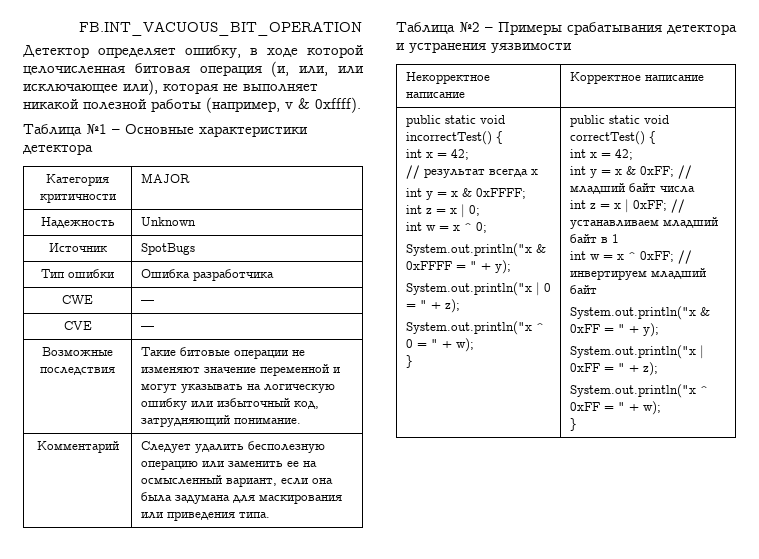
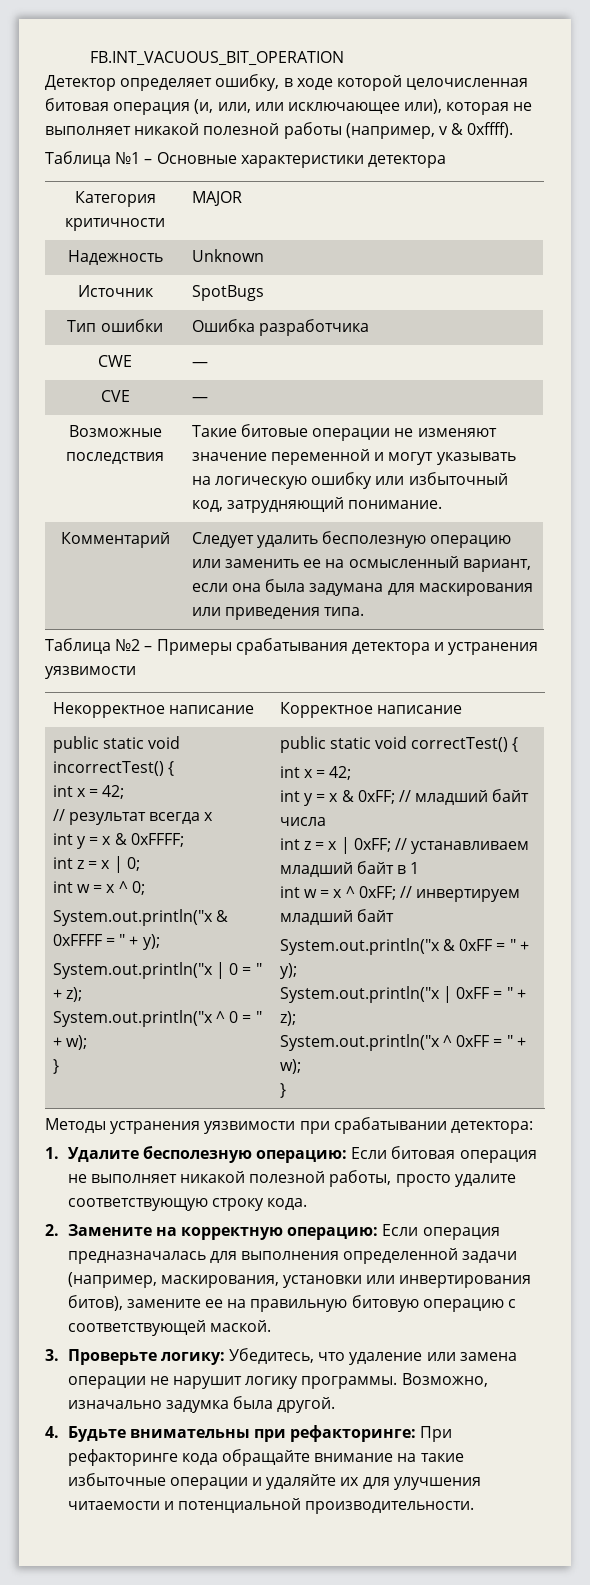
(577, 424) none -> [45,1117,533,1134] [45,1146,537,1163] [67,1170,516,1187] [67,1198,307,1211] [45,1224,500,1240] [67,1248,518,1264] [67,1272,532,1288] [67,1295,516,1312] [67,1320,271,1336] [45,1348,517,1365] [67,1373,488,1389] [67,1396,336,1413] [45,1425,453,1442] [67,1449,464,1466] [67,1473,481,1490] [67,1498,475,1514] // Методы устранения уязвимости при срабатывании детектора: // 1. Удалите бесполезную операцию: Если битовая операция не выполняет никакой полезной работы, просто удалите соответствующую строку кода. // 2. Замените на корректную операцию: Если операция предназначалась для выполнения определенной задачи (например, маскирования, установки или инвертирования битов), замените ее на правильную битовую операцию с соответствующей маской. // 3. Проверьте логику: Убедитесь, что удаление или замена операции не нарушит логику программы. Возможно, изначально задумка была другой. // 4. Будьте внимательны при рефакторинге: При рефакторинге кода обращайте внимание на такие избыточные операции и удаляйте их для улучшения читаемости и потенциальной производительности.

